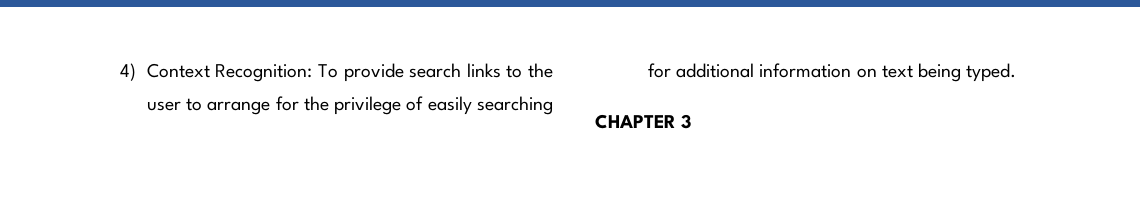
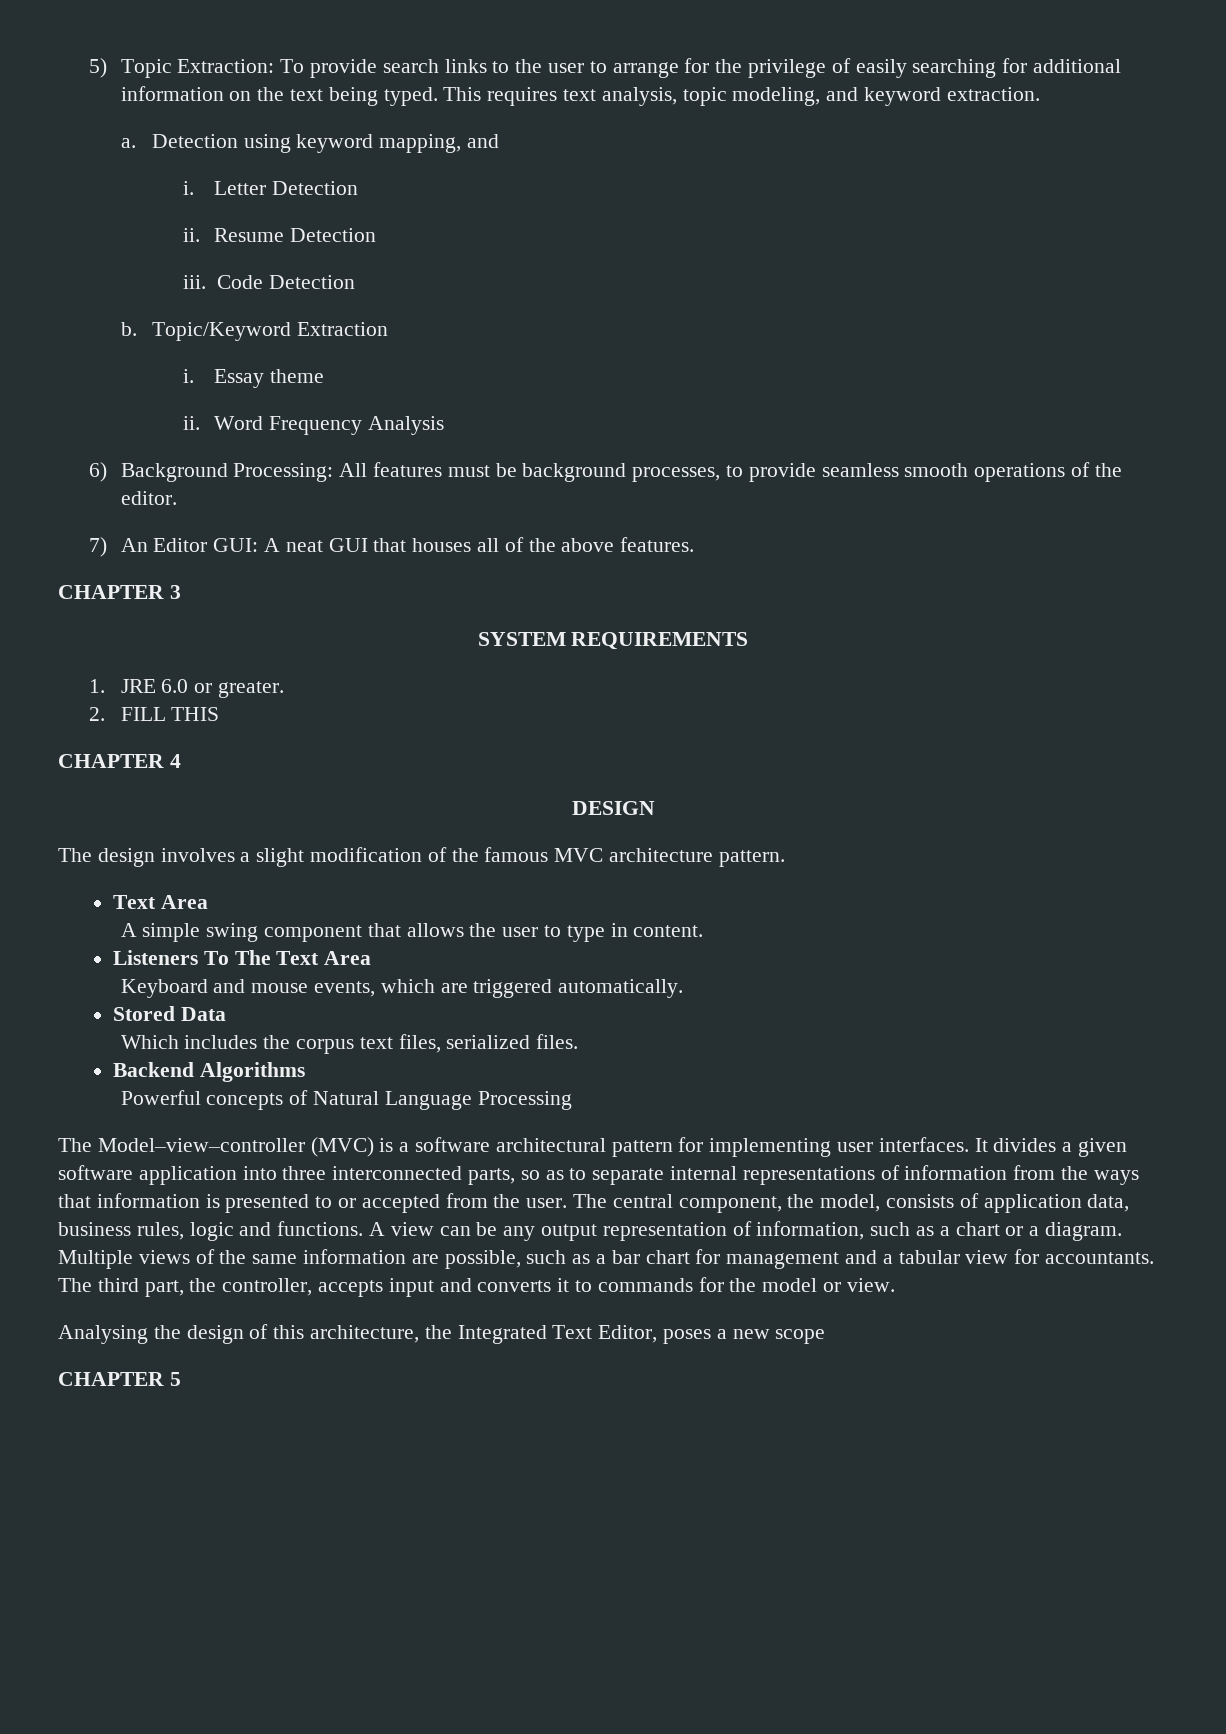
[120,63,313,82] 4) Context Recognition: -> [89,58,275,78] 5) Topic Extraction:
(877, 73) none -> [257,87,285,101] the
[595,114,692,129] // CHAPTER 3 -> [443,87,1040,106] [120,134,499,153] [183,181,359,195] [183,228,377,242] [183,275,355,289] [120,322,388,341] [183,369,325,388] [183,416,444,435] [89,462,1122,482] [120,491,177,505] [89,537,695,557] [58,585,181,599] [477,632,749,650] [89,679,284,698] [89,707,220,721] [58,754,181,768] [571,801,655,815] [58,847,785,867] [112,895,208,909] [120,923,704,942] [112,950,372,965] [120,979,684,998] [112,1006,226,1021] [120,1034,579,1054] [112,1062,305,1082] [120,1090,572,1110] [58,1137,1128,1157] [58,1165,1139,1185] [58,1193,1130,1213] [58,1221,1123,1241] [58,1249,1155,1269] [58,1277,895,1297] [58,1324,826,1344] [58,1372,181,1386] This requires text analysis, topic modeling, and keyword extraction. // a. Detection using keyword mapping, and // i. Letter Detection // ii. Resume Detection // iii. Code Detection // b. Topic/Keyword Extraction // i. Essay theme // ii. Word Frequency Analysis // 6) Background Processing: All features must be background processes, to provide seamless smooth operations of the editor. // 7) An Editor GUI: A neat GUI that houses all of the above features. // CHAPTER 3 // SYSTEM REQUIREMENTS // 1. JRE 6.0 or greater. // 2. FILL THIS // CHAPTER 4 // DESIGN // The design involves a slight modification of the famous MVC architecture pattern. // Text Area // A simple swing component that allows the user to type in content. // Listeners To The Text Area // Keyboard and mouse events, which are triggered automatically. // Stored Data // Which includes the corpus text files, serialized files. // Backend Algorithms // Powerful concepts of Natural Language Processing // The Model–view–controller (MVC) is a software architectural pattern for implementing user interfaces. It divides a given software application into three interconnected parts, so as to separate internal representations of information from the ways that information is presented to or accepted from the user. The central component, the model, consists of application data, business rules, logic and functions. A view can be any output representation of information, such as a chart or a diagram. Multiple views of the same information are possible, such as a bar chart for management and a tabular view for accountants. The third part, the controller, accepts input and converts it to commands for the model or view. // Analysing the design of this architecture, the Integrated Text Editor, poses a new scope // CHAPTER 5

